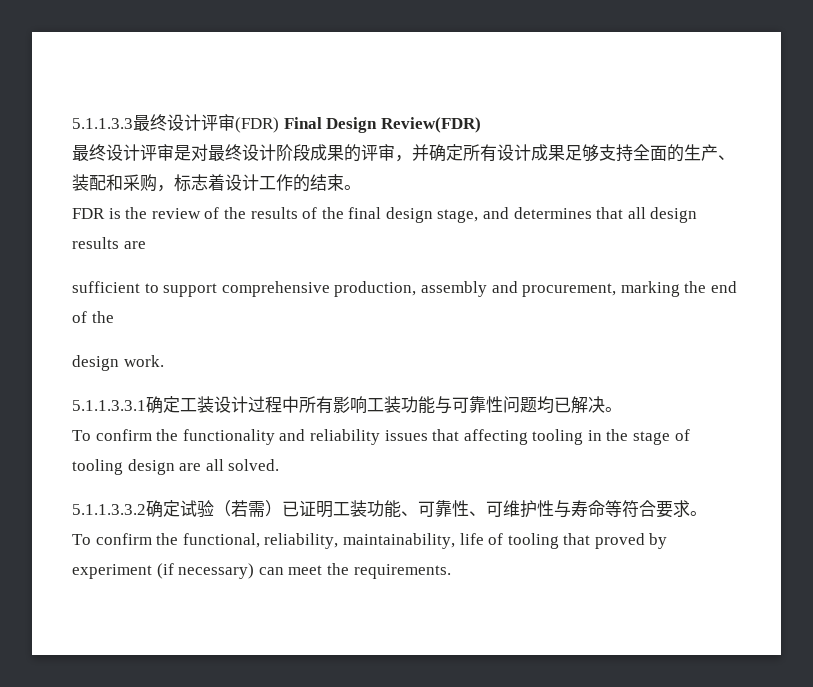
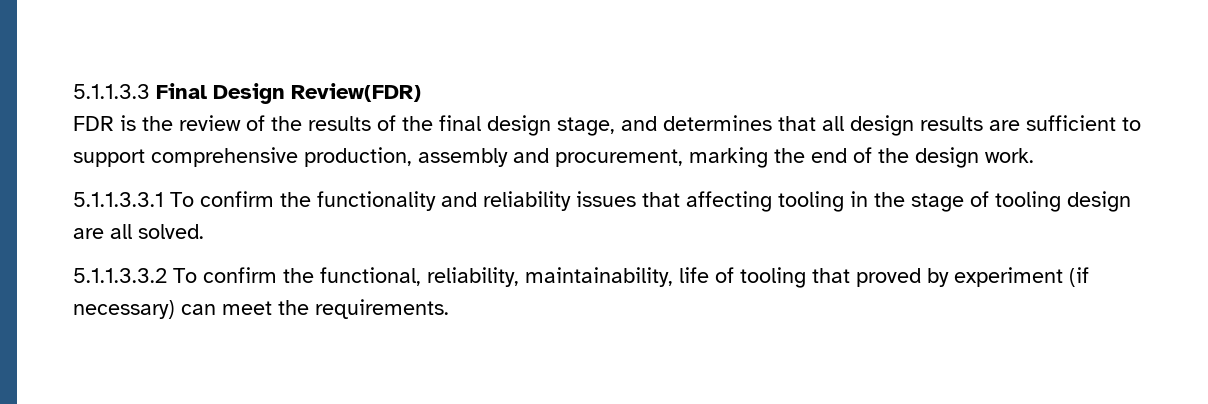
[133,114,279,133] 最终设计评审(FDR) -> (150, 91) none
[72,144,735,162] [72,174,361,192] // 最终设计评审是对最终设计阶段成果的评审，并确定所有设计成果足够支持全面的生产、装配和采购，标志着设计工作的结束。 -> (421, 92) none
(146, 245) // -> (1020, 125) none
(114, 317) // -> (909, 155) none
[146,396,622,414] 确定工装设计过程中所有影响工装功能与可靠性问题均已解决。 // -> (164, 199) none
[146,500,707,518] 确定试验（若需）已证明工装功能、可靠性、可维护性与寿命等符合要求。 // -> (167, 275) none

